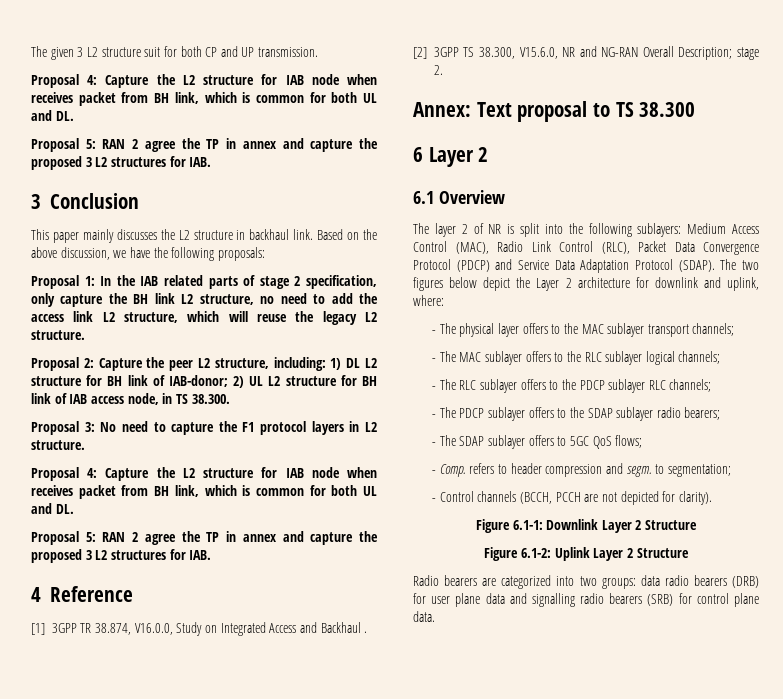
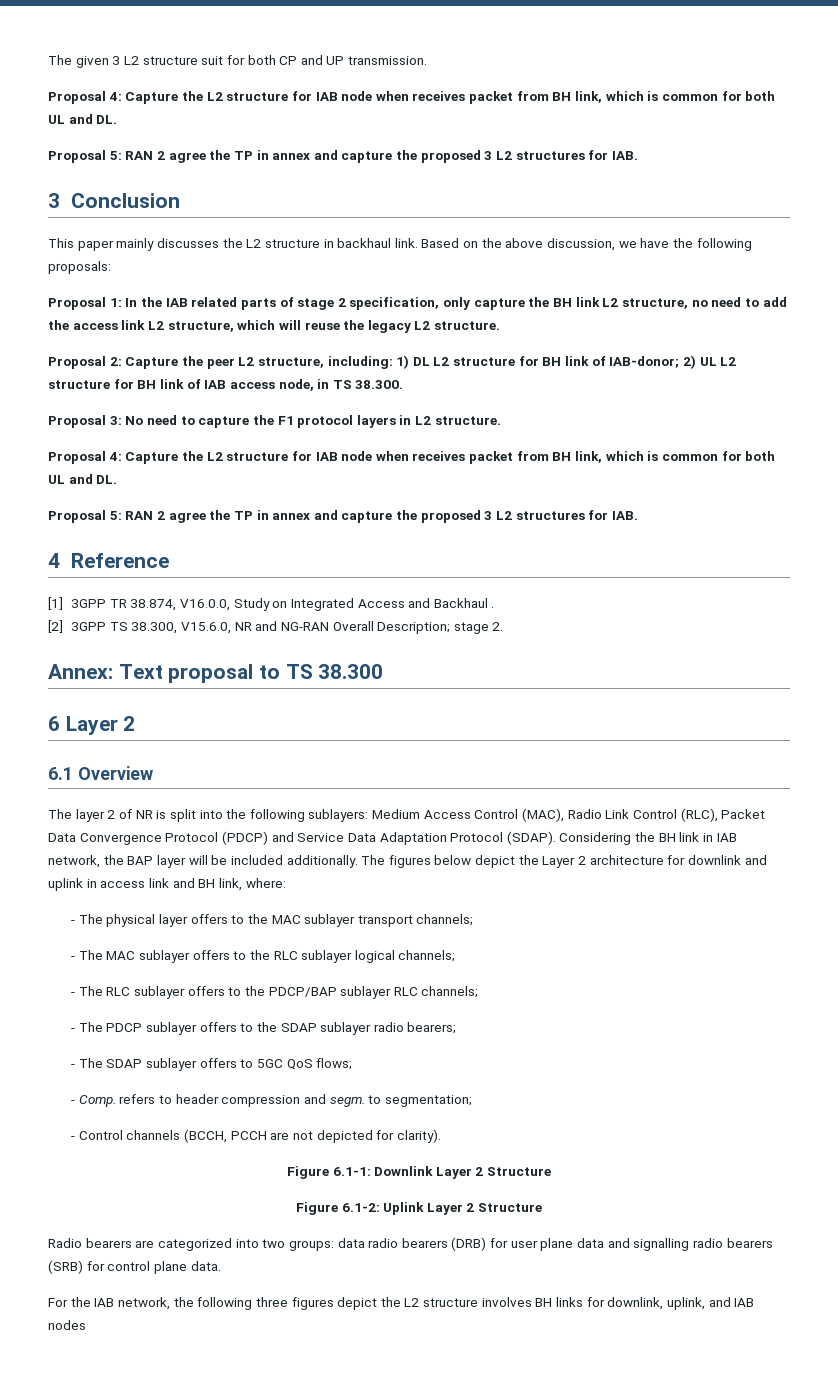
[720,259,759,270] The two -> [559,832,737,845] [48,855,386,868] Considering the BH link in IAB network, the BAP layer will be included additionally. The
[727,277,759,291] uplink, -> [48,878,242,891] uplink in access link and BH link,
[579,380,605,390] PDCP -> [268,987,337,997] PDCP/BAP
(435, 616) none -> [48,1297,755,1310] [48,1320,86,1330] // For the IAB network, the following three figures depict the L2 structure involves BH links for downlink, uplink, and IAB nodes

